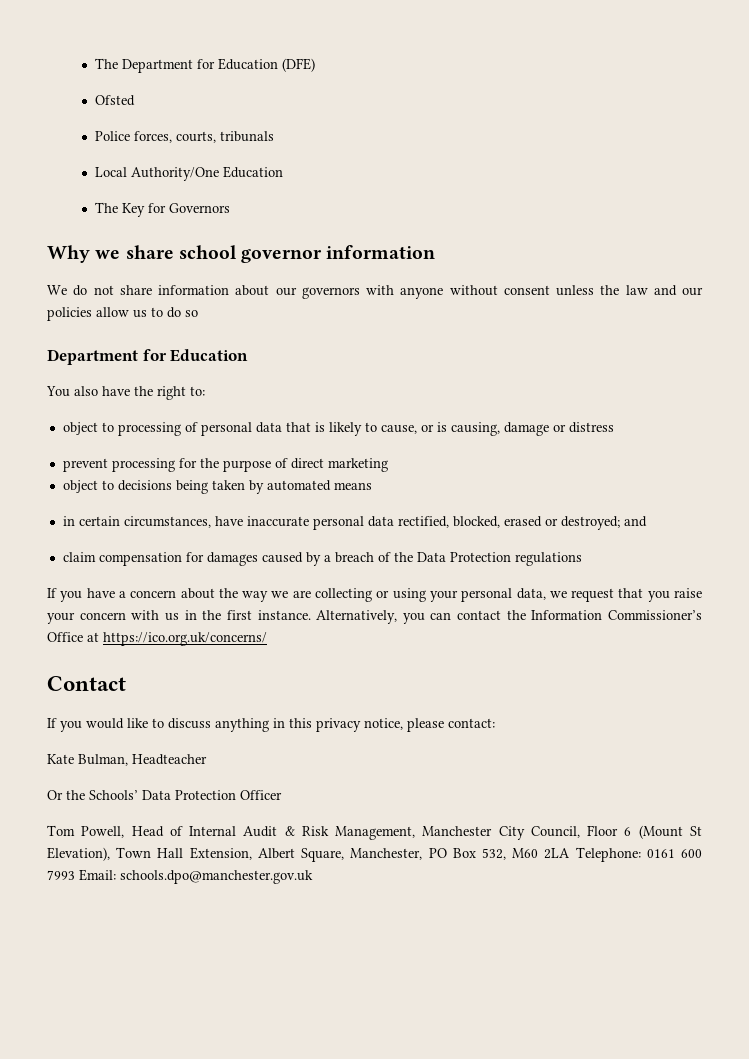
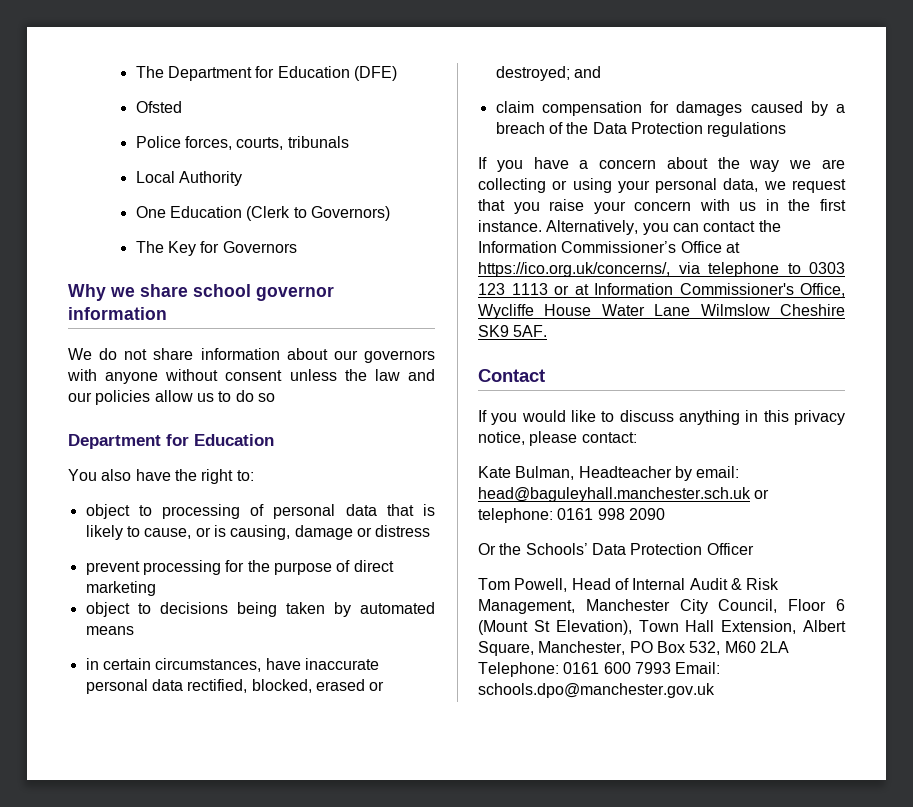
[131,166,284,181] Authority/One Education -> [178,171,242,186] [135,206,390,221] Authority // One Education (Clerk to Governors)
[103,632,267,646] https://ico.org.uk/concerns/ -> [478,262,845,277] [478,283,845,297] [478,304,845,319] [478,325,548,337] https://ico.org.uk/concerns/, via telephone to 0303 123 1113 or at Information Commissioner's Office, Wycliffe House Water Lane Wilmslow Cheshire SK9 5AF.
(207, 759) none -> [674,466,740,481] [478,487,770,502] [478,508,665,523] by email: head@baguleyhall.manchester.sch.uk or telephone: 0161 998 2090

